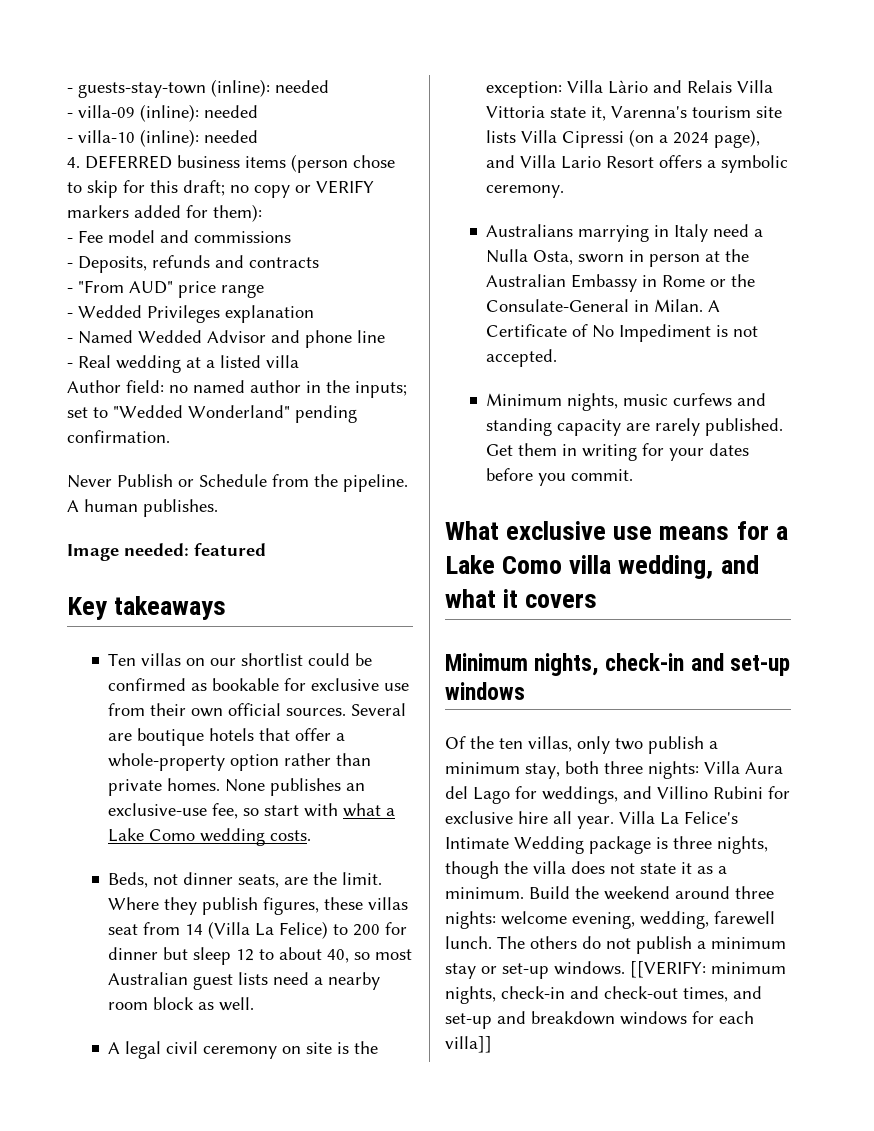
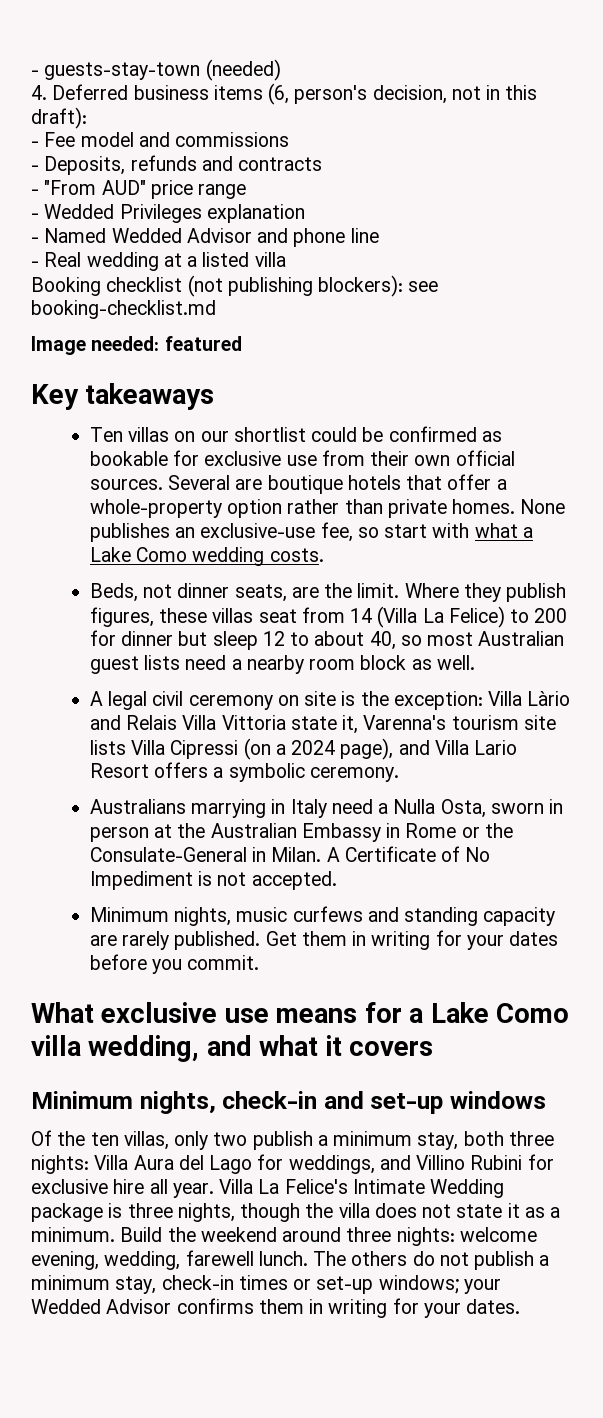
[211,79,329,97] [67,104,258,122] [67,129,258,147] (inline): needed // - villa-09 (inline): needed // - villa-10 (inline): needed -> [205,59,281,81] (needed)
[85,155,172,169] DEFERRED -> [52,84,129,100] Deferred
[291,154,395,173] [67,180,374,198] [67,204,262,222] (person chose to skip for this draft; no copy or VERIFY markers added for them): -> [268,83,538,105] [31,107,87,129] (6, person's decision, not in this draft):
[67,380,407,398] [67,405,357,423] [67,430,170,443] [67,474,408,492] [67,499,218,517] Author field: no named author in the inputs; set to "Wedded Wonderland" pending confirmation. // Never Publish or Schedule from the pipeline. A human publishes. -> [31,275,439,297] [31,300,216,319] Booking checklist (not publishing blockers): see booking-checklist.md
[445,961,786,979] [445,986,762,1004] [445,1011,754,1029] [445,1036,492,1053] stay or set-up windows. [[VERIFY: minimum nights, check-in and check-out times, and set-up and breakdown windows for each villa]] -> [115,1275,501,1294] [31,1298,521,1318] stay, check-in times or set-up windows; your Wedded Advisor confirms them in writing for your dates.

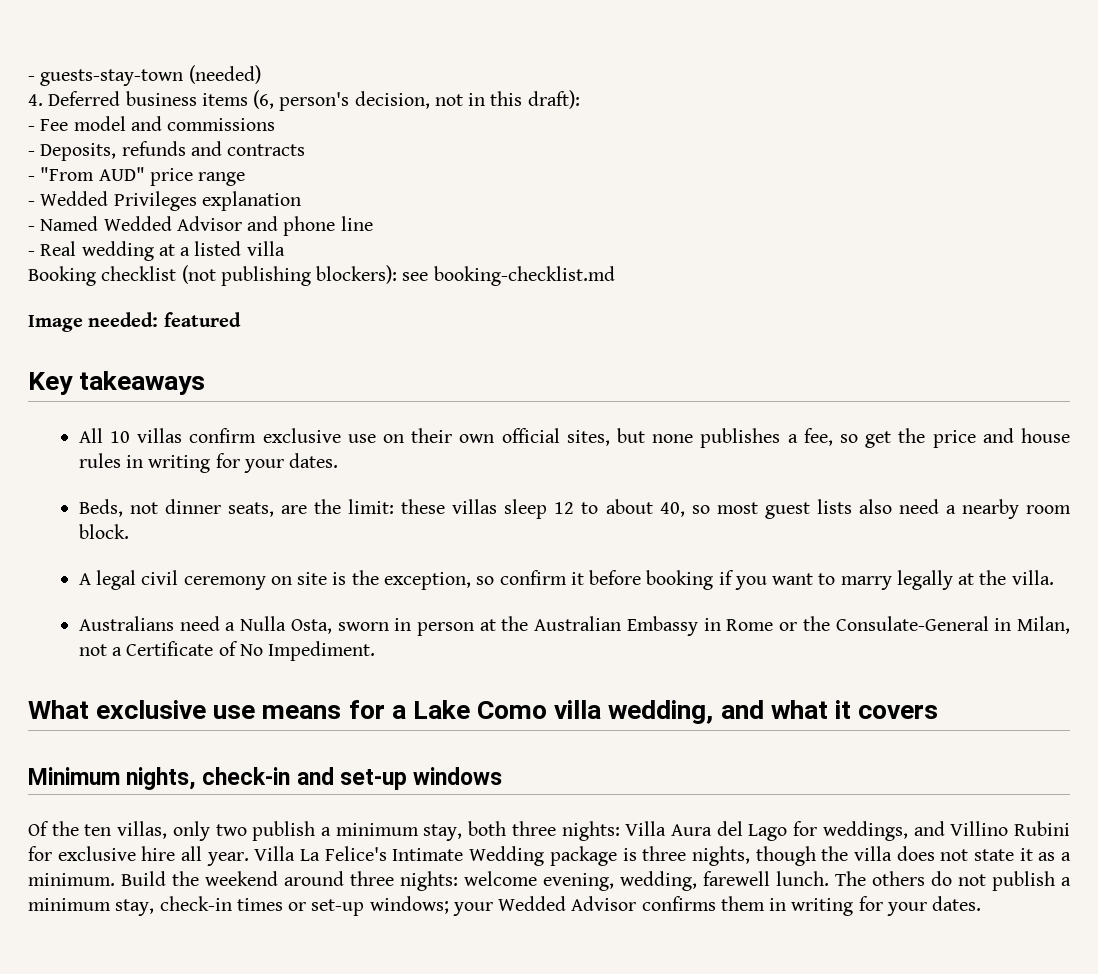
[89,426,502,442] [89,450,365,466] Ten villas on our shortlist could be confirmed as bookable for exclusive use from -> [78,428,405,443] All 10 villas confirm exclusive use on
[89,474,507,494] [89,499,566,518] [89,522,533,542] [89,547,324,566] sources. Several are boutique hotels that offer a whole-property option rather than private homes. None publishes an exclusive-use fee, so start with what a Lake Como wedding costs. -> [566,428,1070,448] [78,453,339,473] sites, but none publishes a fee, so get the price and house rules in writing for your dates.
[357,583,567,602] [89,606,568,628] [89,630,208,646] limit. Where they publish figures, these villas seat from 14 (Villa La Felice) to 200 for dinner but -> [348,499,498,514] limit: these villas
[478,631,565,646] Australian -> (758, 508) none
(180, 662) none -> [858,499,892,514] also
[360,655,475,670] block as well. -> [78,524,129,539] block.
[393,691,571,710] [89,715,556,734] [89,738,518,760] [89,762,399,782] [89,799,327,818] exception: Villa Làrio and Relais Villa Vittoria state it, Varenna's tourism site lists Villa Cipressi (on a 2024 page), and Villa Lario Resort offers a symbolic ceremony. // Australians marrying in Italy -> [384,570,1054,590] [78,616,174,631] exception, so confirm it before booking if you want to marry legally at the villa. // Australians
[271,846,491,862] [89,871,337,890] [89,906,556,926] [89,930,559,950] [89,954,260,974] Milan. A Certificate of No Impediment is not accepted. // Minimum nights, music curfews and standing capacity are rarely published. Get them in writing for your dates before you commit. -> [1017,616,1071,634] [78,641,376,661] Milan, not a Certificate of No Impediment.

